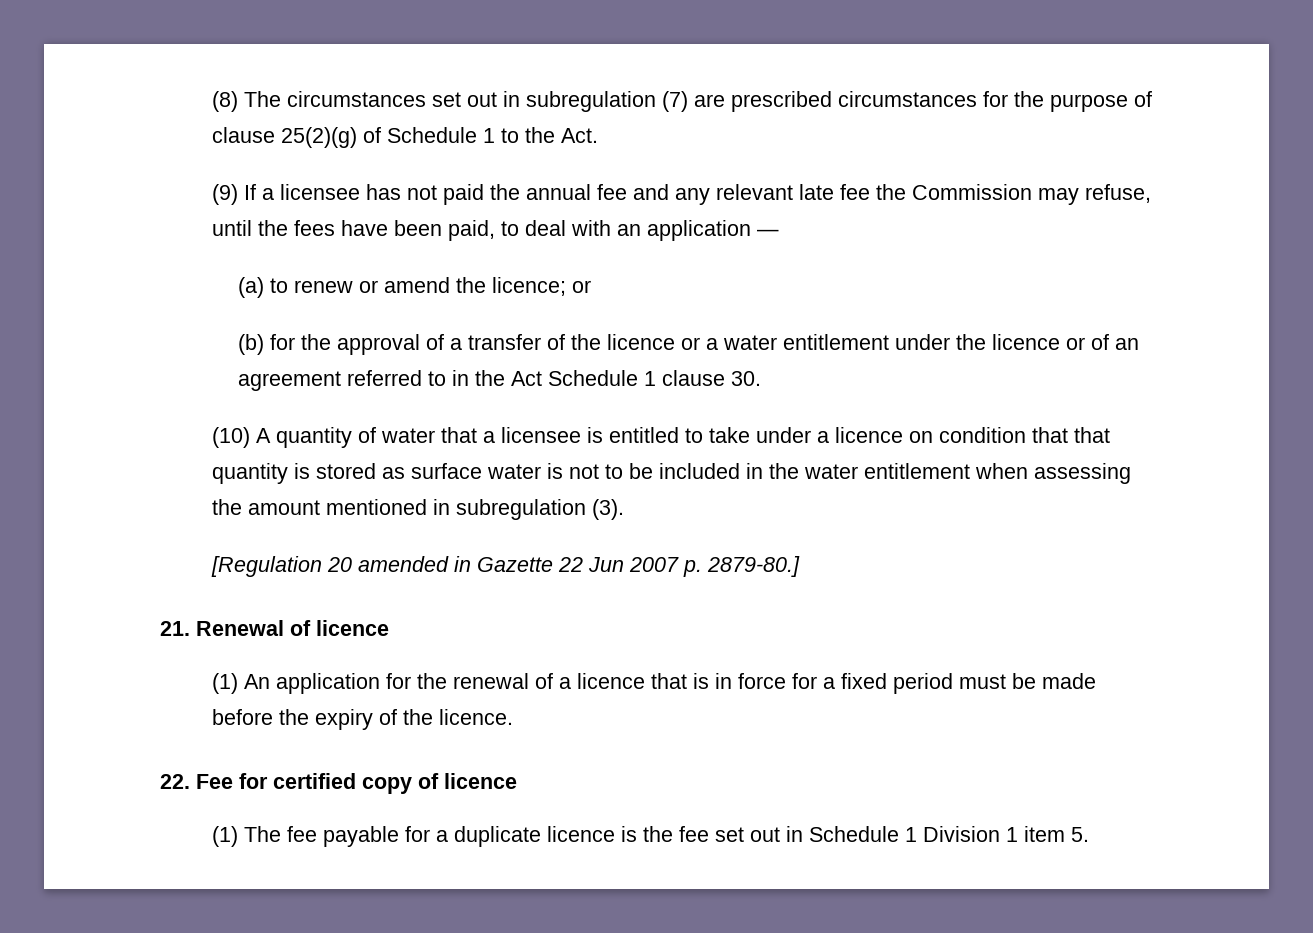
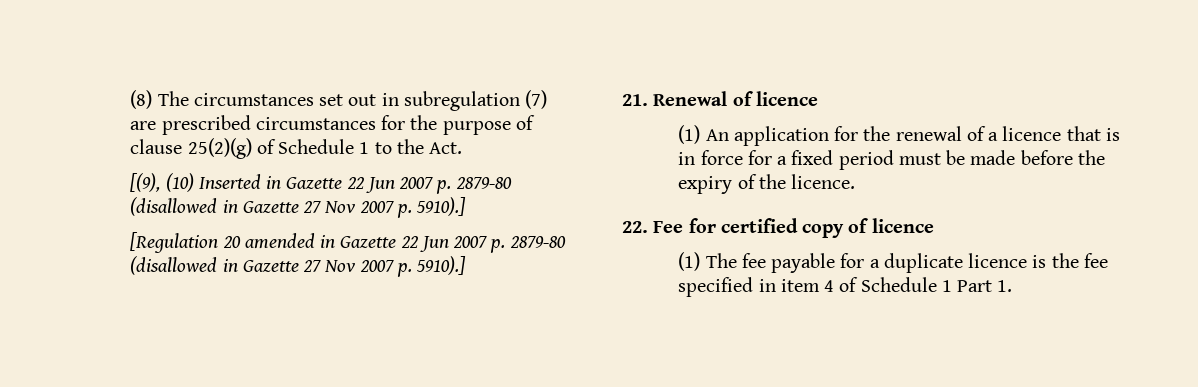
[211,184,1151,205] [211,220,779,241] [237,277,591,298] [237,334,1139,355] [237,370,761,391] [211,427,1110,448] [211,463,1131,484] [211,499,624,520] (9) If a licensee has not paid the annual fee and any relevant late fee the Commission may refuse, until the fees have been paid, to deal with an application — // (a) to renew or amend the licence; or // (b) for the approval of a transfer of the licence or a water entitlement under the licence or of an agreement referred to in the Act Schedule 1 clause 30. // (10) A quantity of water that a licensee is entitled to take under a licence on condition that that quantity is stored as surface water is not to be included in the water entitlement when assessing the amount mentioned in subregulation (3). -> [130,173,512,194] [130,197,467,218] [(9), (10) Inserted in Gazette 22 Jun 2007 p. 2879-80 (disallowed in Gazette 27 Nov 2007 p. 5910).]
[706,556,800,577] 2879-80.] -> [509,236,566,248] [130,256,467,277] 2879-80 (disallowed in Gazette 27 Nov 2007 p. 5910).]
[714,826,1089,842] set out in Schedule 1 Division 1 item 5. -> [678,277,1013,297] specified in item 4 of Schedule 1 Part 1.

